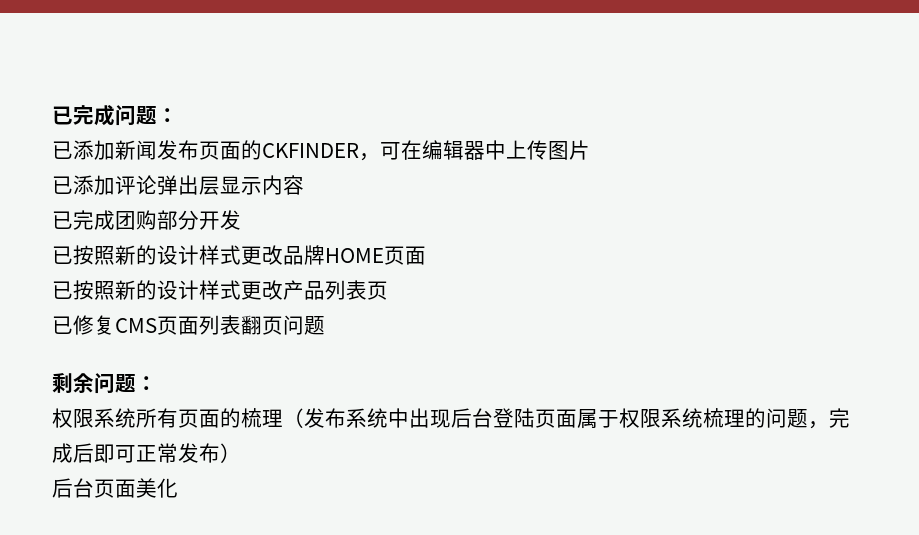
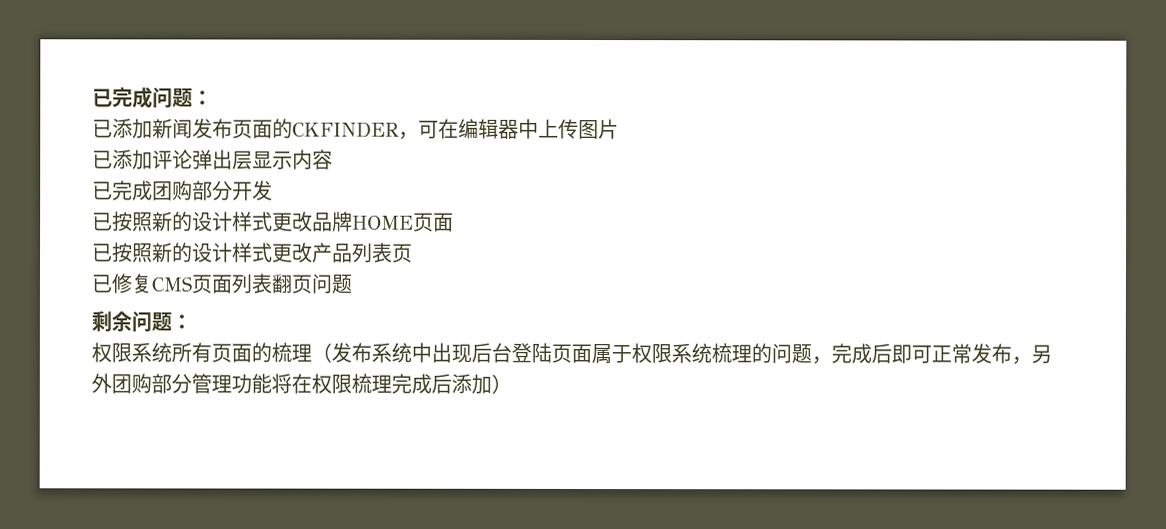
[220,443,241,463] [52,478,178,498] ） // 后台页面美化 -> [1011,344,1052,365] [91,373,512,394] ，另外团购部分管理功能将在权限梳理完成后添加）

